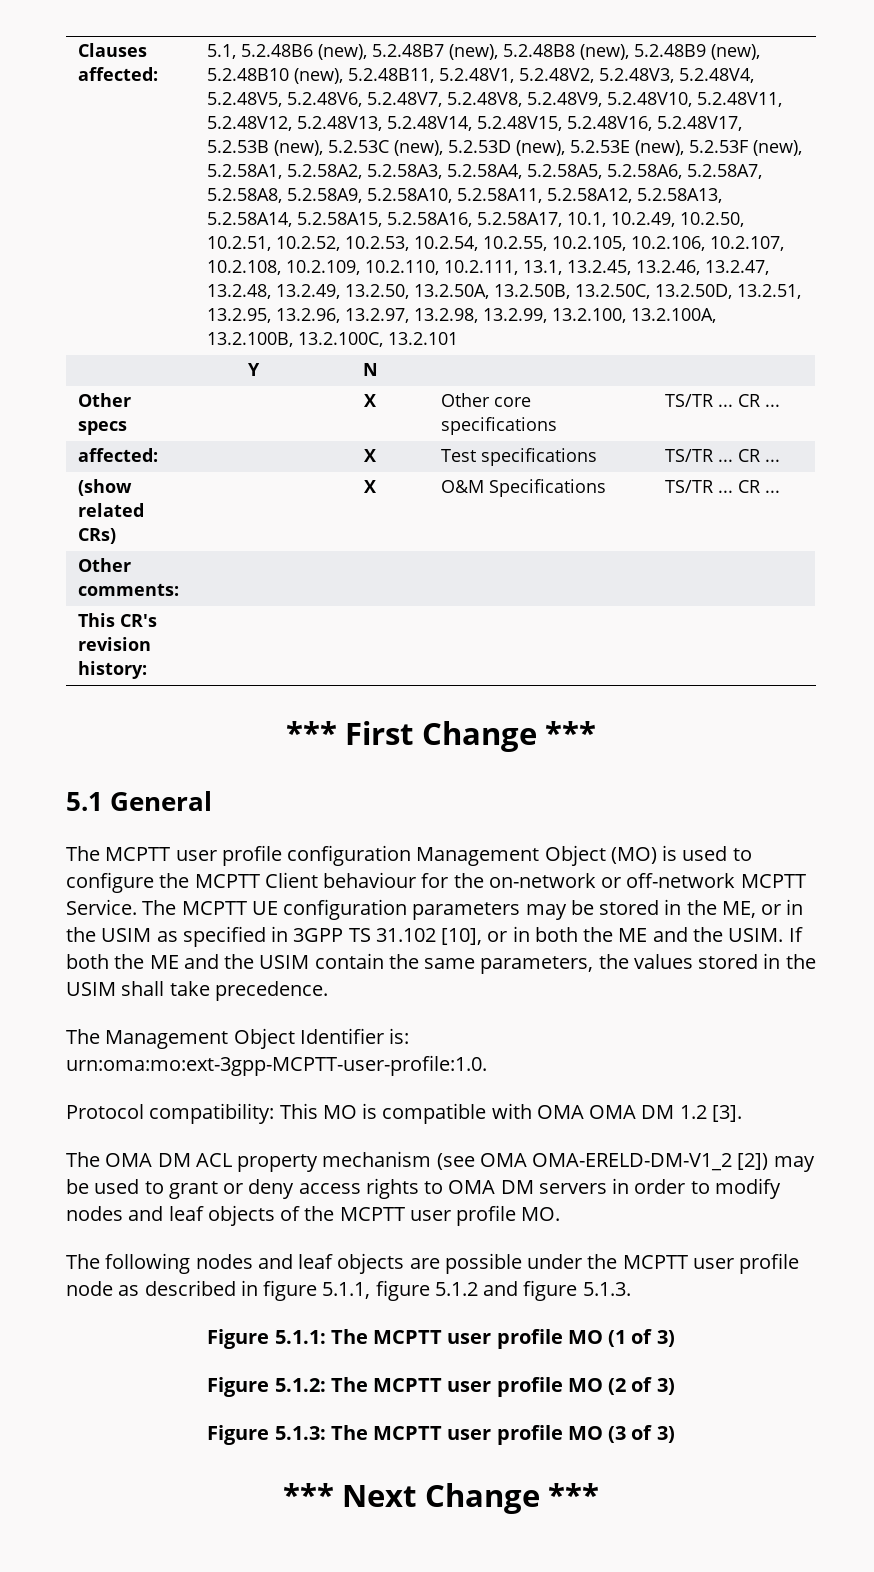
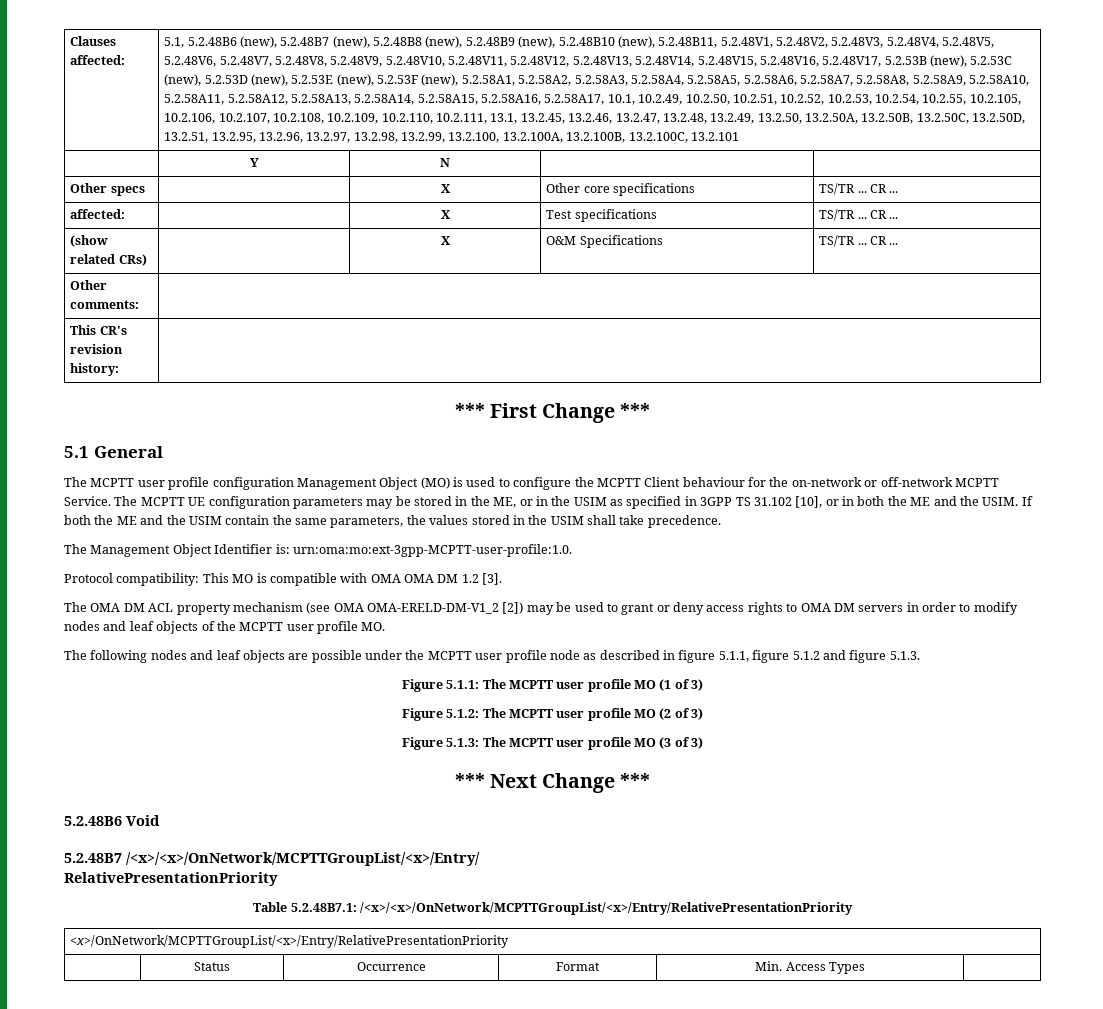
(599, 1495) none -> [64,815,160,826] [64,852,480,866] [64,872,278,886] [253,902,853,915] [70,935,510,948] [194,962,230,971] [356,962,426,971] [556,962,600,971] [755,961,865,974] // 5.2.48B6 Void // 5.2.48B7 /<x>/<x>/OnNetwork/MCPTTGroupList/<x>/Entry/ // RelativePresentationPriority // Table 5.2.48B7.1: /<x>/<x>/OnNetwork/MCPTTGroupList/<x>/Entry/RelativePresentationPriority // <x>/OnNetwork/MCPTTGroupList/<x>/Entry/RelativePresentationPriority // | Status | Occurrence | Format | Min. Access Types |

